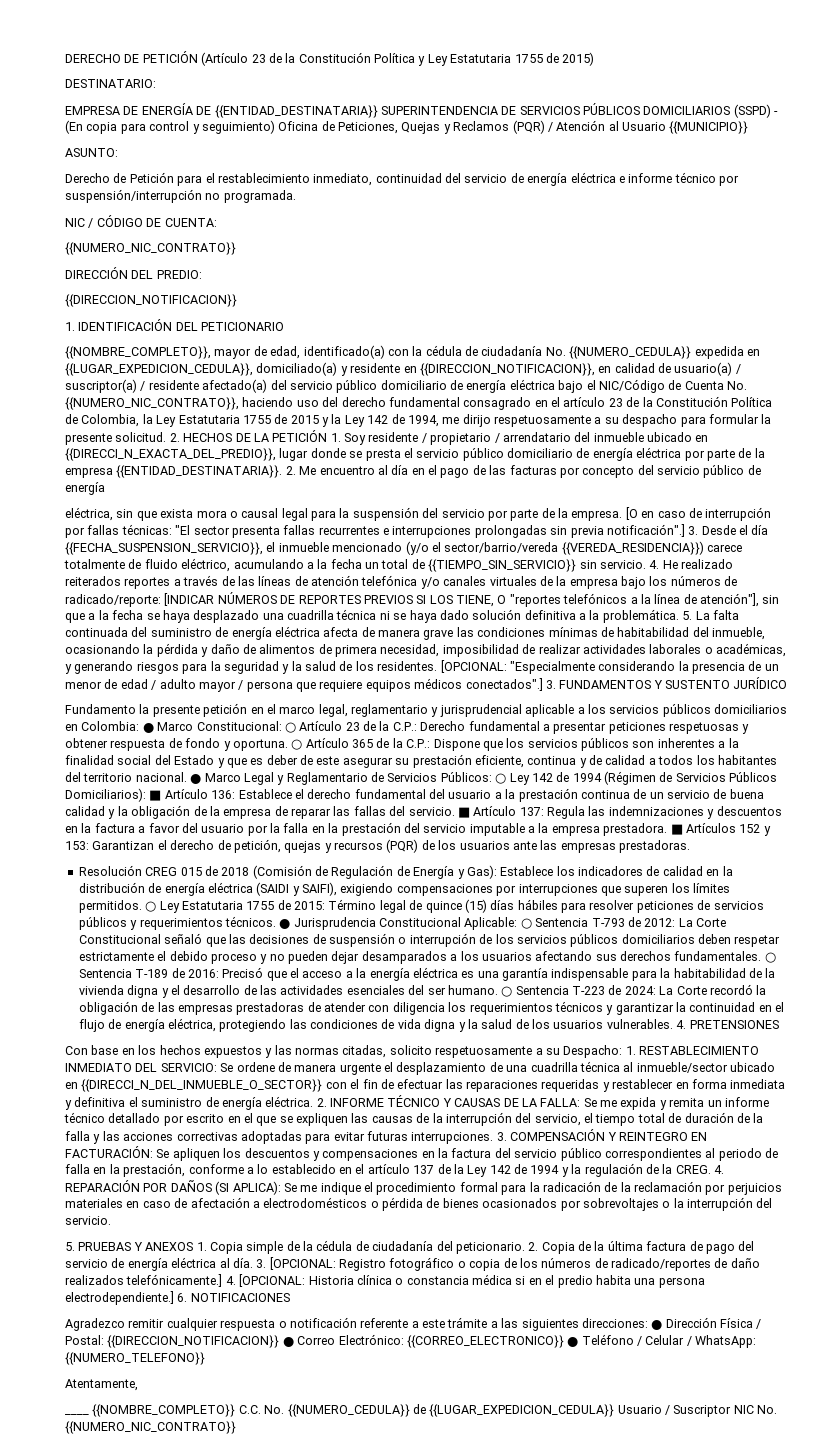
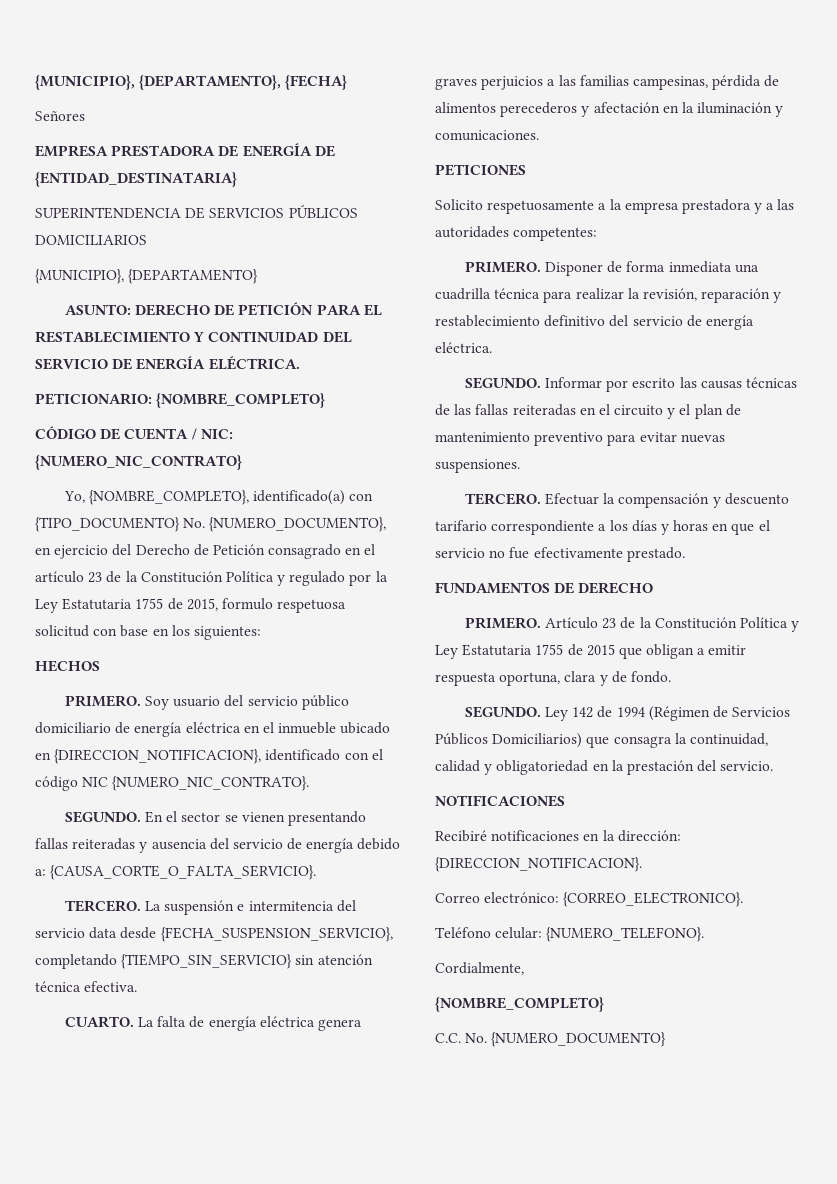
[65,51,249,66] DERECHO DE PETICIÓN (Artículo -> [35,75,348,90] [35,111,85,121] [35,143,335,157] [35,172,237,187] [35,205,358,219] [35,235,147,245] [35,269,259,284] [64,302,382,316] [35,331,352,343] [35,356,300,370] [35,393,326,408] [35,426,233,440] [35,455,242,470] [63,490,374,505] [35,517,387,532] [35,544,376,559] [35,571,388,586] [35,598,347,613] [35,625,261,640] [35,660,100,672] [64,695,349,710] [35,722,391,737] [35,749,383,764] [35,776,310,791] [64,811,366,826] [35,838,401,853] [35,865,317,880] [64,900,356,915] [35,927,393,942] [35,954,373,969] [35,981,138,992] [64,1016,362,1031] [435,75,780,90] [435,102,784,117] [435,130,539,141] [435,164,526,176] [435,199,795,214] [435,226,598,241] [464,261,759,276] [435,288,782,303] [435,315,754,330] [435,342,492,353] [464,377,797,392] [435,404,741,419] [435,432,725,446] [435,459,520,473] [464,493,789,508] [435,520,770,535] [435,547,685,562] [435,582,654,594] [464,617,599,629] {MUNICIPIO}, {DEPARTAMENTO}, {FECHA} // Señores // EMPRESA PRESTADORA DE ENERGÍA DE {ENTIDAD_DESTINATARIA} // SUPERINTENDENCIA DE SERVICIOS PÚBLICOS DOMICILIARIOS // {MUNICIPIO}, {DEPARTAMENTO} // ASUNTO: DERECHO DE PETICIÓN PARA EL RESTABLECIMIENTO Y CONTINUIDAD DEL SERVICIO DE ENERGÍA ELÉCTRICA. // PETICIONARIO: {NOMBRE_COMPLETO} // CÓDIGO DE CUENTA / NIC: {NUMERO_NIC_CONTRATO} // Yo, {NOMBRE_COMPLETO}, identificado(a) con {TIPO_DOCUMENTO} No. {NUMERO_DOCUMENTO}, en ejercicio del Derecho de Petición consagrado en el artículo 23 de la Constitución Política y regulado por la Ley Estatutaria 1755 de 2015, formulo respetuosa solicitud con base en los siguientes: // HECHOS // PRIMERO. Soy usuario del servicio público domiciliario de energía eléctrica en el inmueble ubicado en {DIRECCION_NOTIFICACION}, identificado con el código NIC {NUMERO_NIC_CONTRATO}. // SEGUNDO. En el sector se vienen presentando fallas reiteradas y ausencia del servicio de energía debido a: {CAUSA_CORTE_O_FALTA_SERVICIO}. // TERCERO. La suspensión e intermitencia del servicio data desde {FECHA_SUSPENSION_SERVICIO}, completando {TIEMPO_SIN_SERVICIO} sin atención técnica efectiva. // CUARTO. La falta de energía eléctrica genera graves perjuicios a las familias campesinas, pérdida de alimentos perecederos y afectación en la iluminación y comunicaciones. // PETICIONES // Solicito respetuosamente a la empresa prestadora y a las autoridades competentes: // PRIMERO. Disponer de forma inmediata una cuadrilla técnica para realizar la revisión, reparación y restablecimiento definitivo del servicio de energía eléctrica. // SEGUNDO. Informar por escrito las causas técnicas de las fallas reiteradas en el circuito y el plan de mantenimiento preventivo para evitar nuevas suspensiones. // TERCERO. Efectuar la compensación y descuento tarifario correspondiente a los días y horas en que el servicio no fue efectivamente prestado. // FUNDAMENTOS DE DERECHO // PRIMERO. Artículo
[562,52,595,66] [65,79,156,88] [65,103,779,118] [65,120,749,134] [65,148,118,157] [65,172,739,186] [65,189,296,203] [65,215,217,228] [65,242,236,255] [65,267,202,279] [65,294,237,307] [65,319,285,331] [65,345,760,359] [65,362,741,376] [65,379,747,393] [65,396,773,410] [65,414,772,427] [65,430,709,445] [65,447,765,461] [65,465,761,478] [65,482,105,495] [65,507,772,521] [65,524,769,538] [65,541,742,555] [64,558,733,572] [65,575,738,589] [65,592,780,607] [65,609,739,623] [65,626,765,640] [65,643,786,657] [65,660,779,674] [65,677,788,692] [65,703,787,717] [65,721,750,734] [65,738,739,751] [65,754,777,768] [65,772,507,785] 2015) // DESTINATARIO: // EMPRESA DE ENERGÍA DE {{ENTIDAD_DESTINATARIA}} SUPERINTENDENCIA DE SERVICIOS PÚBLICOS DOMICILIARIOS (SSPD) - (En copia para control y seguimiento) Oficina de Peticiones, Quejas y Reclamos (PQR) / Atención al Usuario {{MUNICIPIO}} // ASUNTO: // Derecho de Petición para el restablecimiento inmediato, continuidad del servicio de energía eléctrica e informe técnico por suspensión/interrupción no programada. // NIC / CÓDIGO DE CUENTA: // {{NUMERO_NIC_CONTRATO}} // DIRECCIÓN DEL PREDIO: // {{DIRECCION_NOTIFICACION}} // 1. IDENTIFICACIÓN DEL PETICIONARIO // {{NOMBRE_COMPLETO}}, mayor de edad, identificado(a) con la cédula de ciudadanía No. {{NUMERO_CEDULA}} expedida en {{LUGAR_EXPEDICION_CEDULA}}, domiciliado(a) y residente en {{DIRECCION_NOTIFICACION}}, en calidad de usuario(a) / suscriptor(a) / residente afectado(a) del servicio público domiciliario de energía eléctrica bajo el NIC/Código de Cuenta No. {{NUMERO_NIC_CONTRATO}}, haciendo uso del derecho fundamental consagrado en el artículo 23 de la Constitución Política de Colombia, la Ley Estatutaria 1755 de 2015 y la Ley 142 de 1994, me dirijo respetuosamente a su despacho para formular la presente solicitud. 2. HECHOS DE LA PETICIÓN 1. Soy residente / propietario / arrendatario del inmueble ubicado en {{DIRECCI_N_EXACTA_DEL_PREDIO}}, lugar donde se presta el servicio público domiciliario de energía eléctrica por parte de la empresa {{ENTIDAD_DESTINATARIA}}. 2. Me encuentro al día en el pago de las facturas por concepto del servicio público de energía // eléctrica, sin que exista mora o causal legal para la suspensión del servicio por parte de la empresa. [O en caso de interrupción por fallas técnicas: "El sector presenta fallas recurrentes e interrupciones prolongadas sin previa notificación".] 3. Desde el día {{FECHA_SUSPENSION_SERVICIO}}, el inmueble mencionado (y/o el sector/barrio/vereda {{VEREDA_RESIDENCIA}}) carece totalmente de fluido eléctrico, acumulando a la fecha un total de {{TIEMPO_SIN_SERVICIO}} sin servicio. 4. He realizado reiterados reportes a través de las líneas de atención telefónica y/o canales virtuales de la empresa bajo los números de radicado/reporte: [INDICAR NÚMEROS DE REPORTES PREVIOS SI LOS TIENE, O "reportes telefónicos a la línea de atención"], sin que a la fecha se haya desplazado una cuadrilla técnica ni se haya dado solución definitiva a la problemática. 5. La falta continuada del suministro de energía eléctrica afecta de manera grave las condiciones mínimas de habitabilidad del inmueble, ocasionando la pérdida y daño de alimentos de primera necesidad, imposibilidad de realizar actividades laborales o académicas, y generando riesgos para la seguridad y la salud de los residentes. [OPCIONAL: "Especialmente considerando la presencia de un menor de edad / adulto mayor / persona que requiere equipos médicos conectados".] 3. FUNDAMENTOS Y SUSTENTO JURÍDICO // Fundamento la presente petición en el marco legal, reglamentario y jurisprudencial aplicable a los servicios públicos domiciliarios en Colombia: ● Marco Constitucional: ○ Artículo 23 de la C.P.: Derecho fundamental a presentar peticiones respetuosas y obtener respuesta de fondo y oportuna. ○ Artículo 365 de la C.P.: Dispone que los servicios públicos son inherentes a la finalidad social del Estado y que es deber de este asegurar su prestación eficiente, continua y de calidad a todos los habitantes del territorio nacional. ● Marco Legal y Reglamentario de Servicios Públicos: ○ -> [586,644,747,659] [435,671,671,686] [464,706,541,718] 2015 que obligan a emitir respuesta oportuna, clara y de fondo. // SEGUNDO.
[65,788,764,802] [65,805,782,819] [65,822,771,836] [65,839,690,853] [78,865,733,879] [78,882,730,896] [78,899,764,913] [78,916,726,930] [78,933,781,947] [78,951,776,964] [78,967,776,981] [78,984,767,998] [78,1001,785,1015] [78,1018,779,1032] [65,1045,759,1058] [65,1061,775,1075] [65,1079,786,1092] [65,1095,769,1110] [64,1112,764,1126] [65,1129,708,1144] [65,1146,778,1161] [65,1163,724,1177] [65,1180,782,1195] [65,1197,773,1211] [65,1216,111,1225] [65,1240,755,1254] [65,1257,760,1271] [65,1274,705,1288] [65,1291,290,1305] [65,1317,762,1331] [65,1334,757,1348] [65,1352,205,1365] [65,1379,138,1391] [65,1404,778,1417] [65,1421,236,1434] Domiciliarios): ■ Artículo 136: Establece el derecho fundamental del usuario a la prestación continua de un servicio de buena calidad y la obligación de la empresa de reparar las fallas del servicio. ■ Artículo 137: Regula las indemnizaciones y descuentos en la factura a favor del usuario por la falla en la prestación del servicio imputable a la empresa prestadora. ■ Artículos 152 y 153: Garantizan el derecho de petición, quejas y recursos (PQR) de los usuarios ante las empresas prestadoras. // Resolución CREG 015 de 2018 (Comisión de Regulación de Energía y Gas): Establece los indicadores de calidad en la distribución de energía eléctrica (SAIDI y SAIFI), exigiendo compensaciones por interrupciones que superen los límites permitidos. ○ Ley Estatutaria 1755 de 2015: Término legal de quince (15) días hábiles para resolver peticiones de servicios públicos y requerimientos técnicos. ● Jurisprudencia Constitucional Aplicable: ○ Sentencia T-793 de 2012: La Corte Constitucional señaló que las decisiones de suspensión o interrupción de los servicios públicos domiciliarios deben respetar estrictamente el debido proceso y no pueden dejar desamparados a los usuarios afectando sus derechos fundamentales. ○ Sentencia T-189 de 2016: Precisó que el acceso a la energía eléctrica es una garantía indispensable para la habitabilidad de la vivienda digna y el desarrollo de las actividades esenciales del ser humano. ○ Sentencia T-223 de 2024: La Corte recordó la obligación de las empresas prestadoras de atender con diligencia los requerimientos técnicos y garantizar la continuidad en el flujo de energía eléctrica, protegiendo las condiciones de vida digna y la salud de los usuarios vulnerables. 4. PRETENSIONES // Con base en los hechos expuestos y las normas citadas, solicito respetuosamente a su Despacho: 1. RESTABLECIMIENTO INMEDIATO DEL SERVICIO: Se ordene de manera urgente el desplazamiento de una cuadrilla técnica al inmueble/sector ubicado en {{DIRECCI_N_DEL_INMUEBLE_O_SECTOR}} con el fin de efectuar las reparaciones requeridas y restablecer en forma inmediata y definitiva el suministro de energía eléctrica. 2. INFORME TÉCNICO Y CAUSAS DE LA FALLA: Se me expida y remita un informe técnico detallado por escrito en el que se expliquen las causas de la interrupción del servicio, el tiempo total de duración de la falla y las acciones correctivas adoptadas para evitar futuras interrupciones. 3. COMPENSACIÓN Y REINTEGRO EN FACTURACIÓN: Se apliquen los descuentos y compensaciones en la factura del servicio público correspondientes al periodo de falla en la prestación, conforme a lo establecido en el artículo 137 de la Ley 142 de 1994 y la regulación de la CREG. 4. REPARACIÓN POR DAÑOS (SI APLICA): Se me indique el procedimiento formal para la radicación de la reclamación por perjuicios materiales en caso de afectación a electrodomésticos o pérdida de bienes ocasionados por sobrevoltajes o la interrupción del servicio. // 5. PRUEBAS Y ANEXOS 1. Copia simple de la cédula de ciudadanía del peticionario. 2. Copia de la última factura de pago del servicio de energía eléctrica al día. 3. [OPCIONAL: Registro fotográfico o copia de los números de radicado/reportes de daño realizados telefónicamente.] 4. [OPCIONAL: Historia clínica o constancia médica si en el predio habita una persona electrodependiente.] 6. NOTIFICACIONES // Agradezco remitir cualquier respuesta o notificación referente a este trámite a las siguientes direcciones: ● Dirección Física / Postal: {{DIRECCION_NOTIFICACION}} ● Correo Electrónico: {{CORREO_ELECTRONICO}} ● Teléfono / Celular / WhatsApp: {{NUMERO_TELEFONO}} // Atentamente, // ____ {{NOMBRE_COMPLETO}} C.C. No. {{NUMERO_CEDULA}} de {{LUGAR_EXPEDICION_CEDULA}} Usuario / Suscriptor NIC No. {{NUMERO_NIC_CONTRATO}} -> [492,733,768,748] [435,760,774,775] [435,795,565,807] [435,830,681,842] [435,857,642,872] [435,892,744,907] [435,927,705,942] [435,962,524,975] [435,997,604,1012] [435,1032,667,1047] Domiciliarios) que consagra la continuidad, calidad y obligatoriedad en la prestación del servicio. // NOTIFICACIONES // Recibiré notificaciones en la dirección: {DIRECCION_NOTIFICACION}. // Correo electrónico: {CORREO_ELECTRONICO}. // Teléfono celular: {NUMERO_TELEFONO}. // Cordialmente, // {NOMBRE_COMPLETO} // C.C. No. {NUMERO_DOCUMENTO}

